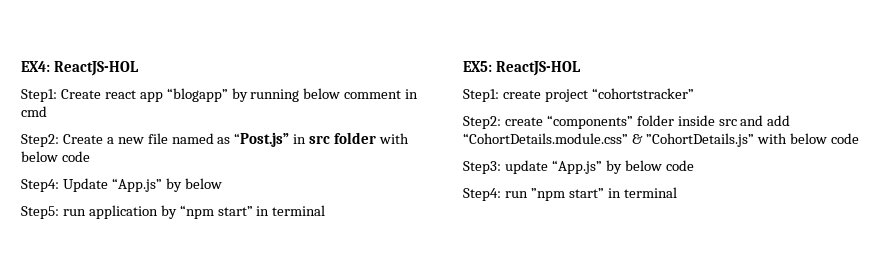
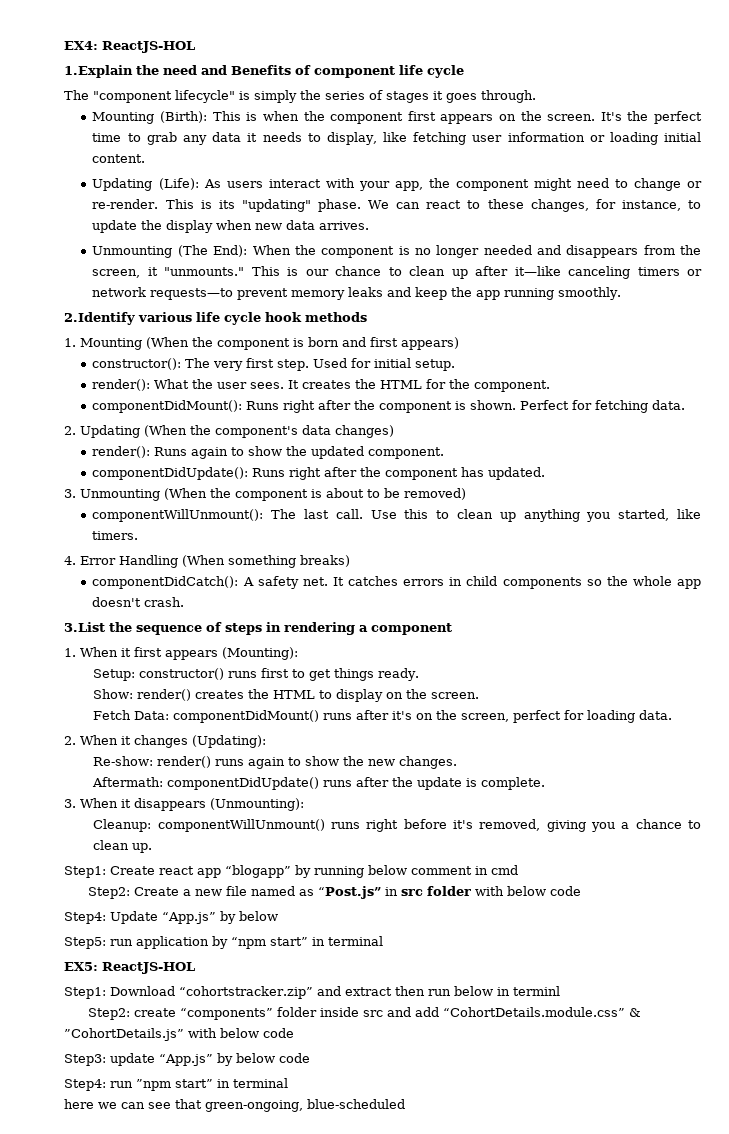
(139, 68) none -> [64,65,464,78] [64,90,536,103] [92,111,702,124] [92,132,702,145] [92,154,146,163] [92,178,702,191] [92,199,702,212] [92,220,370,233] [92,245,702,258] [92,266,702,279] [92,287,622,300] [64,312,367,325] [64,337,459,350] [92,358,456,371] [92,379,551,392] [92,400,686,413] [64,425,394,438] [92,446,445,459] [92,467,546,480] [64,488,466,501] [92,509,702,522] [92,531,139,540] [64,555,350,568] [92,576,701,589] [92,597,185,607] [64,622,452,635] [64,647,298,660] [93,668,420,681] [93,689,480,702] [93,710,673,723] [64,735,266,748] [93,756,458,769] [92,777,546,790] [64,798,304,811] [93,819,701,832] [93,840,153,853] // 1.Explain the need and Benefits of component life cycle // The "component lifecycle" is simply the series of stages it goes through. // Mounting (Birth): This is when the component first appears on the screen. It's the perfect time to grab any data it needs to display, like fetching user information or loading initial content. // Updating (Life): As users interact with your app, the component might need to change or re-render. This is its "updating" phase. We can react to these changes, for instance, to update the display when new data arrives. // Unmounting (The End): When the component is no longer needed and disappears from the screen, it "unmounts." This is our chance to clean up after it—like canceling timers or network requests—to prevent memory leaks and keep the app running smoothly. // 2.Identify various life cycle hook methods // 1. Mounting (When the component is born and first appears) // constructor(): The very first step. Used for initial setup. // render(): What the user sees. It creates the HTML for the component. // componentDidMount(): Runs right after the component is shown. Perfect for fetching data. // 2. Updating (When the component's data changes) // render(): Runs again to show the updated component. // componentDidUpdate(): Runs right after the component has updated. // 3. Unmounting (When the component is about to be removed) // componentWillUnmount(): The last call. Use this to clean up anything you started, like timers. // 4. Error Handling (When something breaks) // componentDidCatch(): A safety net. It catches errors in child components so the whole app doesn't crash. // 3.List the sequence of steps in rendering a component // 1. When it first appears (Mounting): // Setup: constructor() runs first to get things ready. // Show: render() creates the HTML to display on the screen. // Fetch Data: componentDidMount() runs after it's on the screen, perfect for loading data. // 2. When it changes (Updating): // Re-show: render() runs again to show the new changes. // Aftermath: componentDidUpdate() runs after the update is complete. // 3. When it disappears (Unmounting): // Cleanup: componentWillUnmount() runs right before it's removed, giving you a chance to clean up.
[502,88,694,102] create project “cohortstracker” -> [110,986,560,999] Download “cohortstracker.zip” and extract then run below in terminl
(677, 192) none -> [64,1099,405,1112] // here we can see that green-ongoing, blue-scheduled

